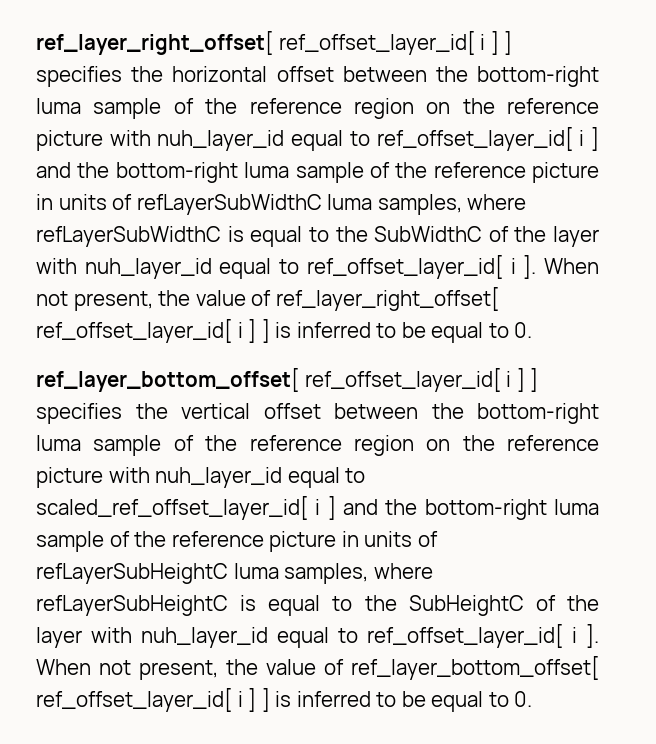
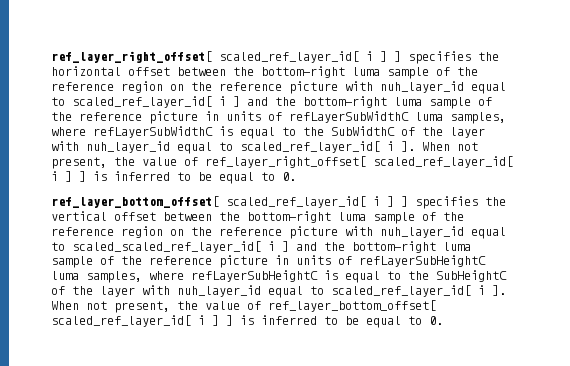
[36,31,475,55] ref_layer_right_offset[ ref_offset_layer_id[ -> [51,51,359,63] ref_layer_right_offset[ scaled_ref_layer_id[
[376,127,573,151] ref_offset_layer_id[ -> [72,96,212,108] scaled_ref_layer_id[
[306,255,503,279] ref_offset_layer_id[ -> [240,141,380,153] scaled_ref_layer_id[
[36,319,232,343] ref_offset_layer_id[ -> [373,156,513,168] scaled_ref_layer_id[
[304,368,501,392] ref_offset_layer_id[ -> [226,196,366,208] scaled_ref_layer_id[
[36,496,308,520] scaled_ref_offset_layer_id[ -> [72,241,261,253] scaled_scaled_ref_layer_id[
[367,624,563,648] ref_offset_layer_id[ -> [331,285,471,297] scaled_ref_layer_id[
[36,688,232,712] ref_offset_layer_id[ -> [51,315,191,327] scaled_ref_layer_id[

